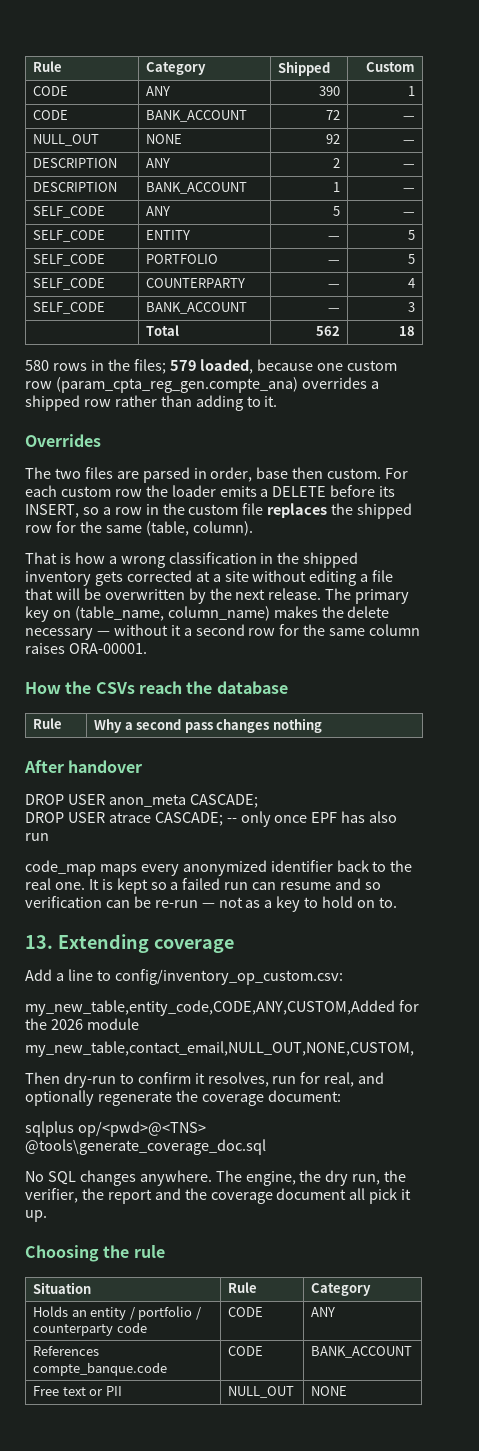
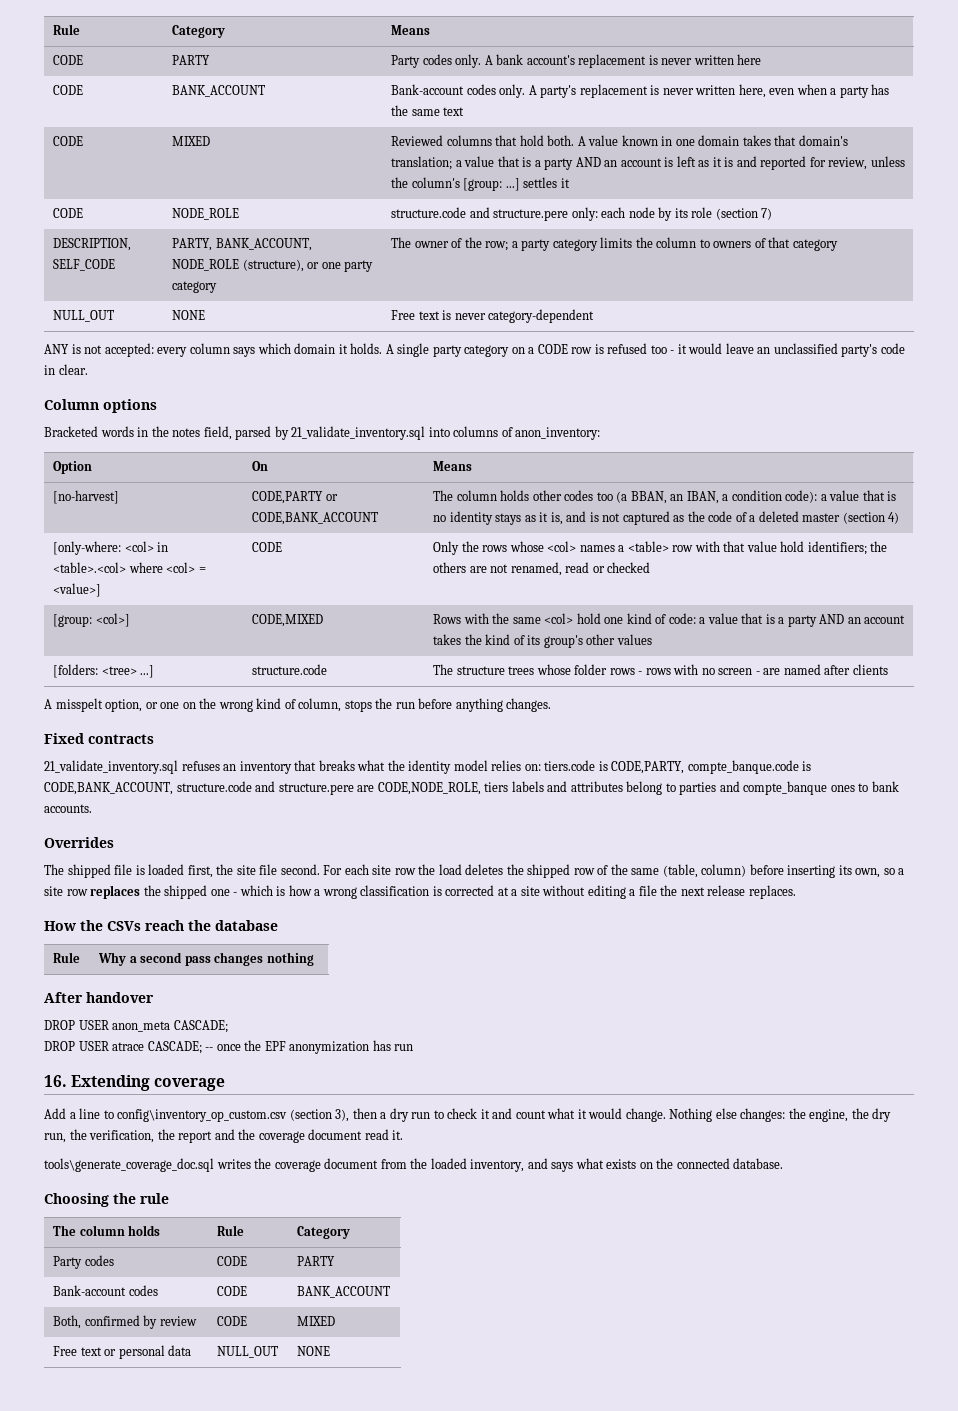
[278,61,331,76] [365,62,415,72] [33,86,69,96] [146,86,171,96] [318,86,340,96] [407,86,415,96] [33,110,69,120] [146,110,248,122] [325,110,340,120] [402,116,415,120] [33,134,100,146] [146,134,183,144] [325,134,340,144] [402,140,415,144] [33,158,118,168] [146,158,171,168] [332,158,340,168] [402,164,415,168] [33,182,118,192] [146,182,248,194] [332,182,340,192] [402,188,415,192] [33,206,106,218] [146,206,171,216] [332,206,340,216] [402,212,415,216] [33,230,106,242] [146,230,191,240] [327,236,340,240] [407,230,415,240] [33,254,106,266] [146,254,219,264] [327,260,340,264] [407,254,415,264] [33,278,106,290] [146,278,246,288] [327,284,340,288] [407,278,415,288] [33,302,106,314] [146,302,248,314] [327,308,340,312] [407,302,415,312] [146,325,180,336] [315,326,340,336] [398,326,415,336] [25,359,398,374] [25,377,379,393] [25,395,278,411] [25,434,101,447] [25,467,382,483] Shipped | Custom // CODE | ANY | 390 | 1 // CODE | BANK_ACCOUNT | 72 | — // NULL_OUT | NONE | 92 | — // DESCRIPTION | ANY | 2 | — // DESCRIPTION | BANK_ACCOUNT | 1 | — // SELF_CODE | ANY | 5 | — // SELF_CODE | ENTITY | — | 5 // SELF_CODE | PORTFOLIO | — | 5 // SELF_CODE | COUNTERPARTY | — | 4 // SELF_CODE | BANK_ACCOUNT | — | 3 // | Total | 562 | 18 // 580 rows in the files; 579 loaded, because one custom row (param_cpta_reg_gen.compte_ana) overrides a shipped row rather than adding to it. // Overrides // The two files are parsed in order, base then custom. -> [391,25,431,35] [53,55,84,65] [172,55,211,65] [391,54,762,68] [53,85,84,95] [172,85,266,97] [391,84,890,98] [391,105,465,116] [53,136,84,146] [172,136,211,146] [391,135,848,146] [391,156,905,170] [391,177,570,191] [53,208,84,218] [172,208,240,220] [391,207,773,221] [53,238,132,251] [53,259,116,271] [172,238,312,251] [172,259,374,272] [172,281,218,293] [391,237,838,251] [53,310,115,322] [172,310,206,320] [391,309,595,323] [44,343,905,357] [44,364,88,375] [44,399,157,413] [44,426,601,440] [53,461,93,474] [252,461,269,471] [433,461,473,471] [53,490,120,504] [252,491,338,504] [252,512,379,525] [433,490,897,504] [433,511,900,525] [53,541,169,555] [53,562,206,573] [53,583,102,597] [252,542,283,552] [433,541,888,555] [433,562,651,576] [53,613,130,627] [252,614,324,627] [433,613,906,627] [433,634,652,648] [53,664,155,678] [252,664,328,675] [433,664,888,675] [44,698,552,712] [44,733,154,744] [44,760,812,774] [44,781,899,795] [44,804,92,813] [44,837,114,848] [44,864,320,878] Means // CODE | PARTY | Party codes only. A bank account's replacement is never written here // CODE | BANK_ACCOUNT | Bank-account codes only. A party's replacement is never written here, even when a party has the same text // CODE | MIXED | Reviewed columns that hold both. A value known in one domain takes that domain's translation; a value that is a party AND an account is left as it is and reported for review, unless the column's [group: ...] settles it // CODE | NODE_ROLE | structure.code and structure.pere only: each node by its role (section 7) // DESCRIPTION, SELF_CODE | PARTY, BANK_ACCOUNT, NODE_ROLE (structure), or one party category | The owner of the row; a party category limits the column to owners of that category // NULL_OUT | NONE | Free text is never category-dependent // ANY is not accepted: every column says which domain it holds. A single party category on a CODE row is refused too - it would leave an unclassified party's code in clear. // Column options // Bracketed words in the notes field, parsed by 21_validate_inventory.sql into columns of anon_inventory: // Option | On | Means // [no-harvest] | CODE,PARTY or CODE,BANK_ACCOUNT | The column holds other codes too (a BBAN, an IBAN, a condition code): a value that is no identity stays as it is, and is not captured as the code of a deleted master (section 4) // [only-where: <col> in <table>.<col> where <col> = <value>] | CODE | Only the rows whose <col> names a <table> row with that value hold identifiers; the others are not renamed, read or checked // [group: <col>] | CODE,MIXED | Rows with the same <col> hold one kind of code: a value that is a party AND an account takes the kind of its group's other values // [folders: <tree> ...] | structure.code | The structure trees whose folder rows - rows with no screen - are named after clients // A misspelt option, or one on the wrong kind of column, stops the run before anything changes. // Fixed contracts // 21_validate_inventory.sql refuses an inventory that breaks what the identity model relies on: tiers.code is CODE,PARTY, compte_banque.code is CODE,BANK_ACCOUNT, structure.code and structure.pere are CODE,NODE_ROLE, tiers labels and attributes belong to parties and compte_banque ones to bank accounts. // Overrides // The shipped file is loaded first, the site file second.
[60,486,111,497] custom -> [372,865,392,875] site
[171,485,396,497] [25,503,413,519] [25,521,253,536] [25,552,57,564] loader emits a DELETE before its INSERT, so a row in the custom file replaces the shipped row for the same (table, column). // That -> [438,864,905,878] [44,885,273,899] load deletes the shipped row of the same (table, column) before inserting its own, so a site row replaces the shipped one - which
[260,552,359,568] [25,571,123,586] in the shipped inventory gets -> [432,886,442,896] is
[25,588,410,604] [25,606,390,622] [25,624,421,640] [25,643,147,654] that will be overwritten by the next release. The primary key on (table_name, column_name) makes the delete necessary — without it a second row for the same column raises ORA-00001. -> [660,885,796,899] the next release replaces.
[240,811,398,827] [25,833,49,841] [25,860,413,876] [25,878,381,894] [25,896,397,912] [25,935,53,949] only once EPF has also run // code_map maps every anonymized identifier back to the real one. It is kept so a failed run can resume and so verification can be re-run — not as a key to hold on to. // 13. -> [216,1040,414,1054] [44,1075,67,1087] once the EPF anonymization has run // 16.
[114,969,343,985] [25,1000,419,1016] [25,1018,139,1030] [25,1041,414,1057] [25,1072,385,1088] [25,1090,341,1106] [25,1121,206,1137] [25,1139,266,1155] [25,1170,242,1186] config/inventory_op_custom.csv: // my_new_table,entity_code,CODE,ANY,CUSTOM,Added for the 2026 module // my_new_table,contact_email,NULL_OUT,NONE,CUSTOM, // Then dry-run to confirm it resolves, run for real, and optionally regenerate the coverage document: // sqlplus op/<pwd>@<TNS> @tools\generate_coverage_doc.sql // No SQL changes anywhere. The -> [117,1108,806,1122] config\inventory_op_custom.csv (section 3), then a dry run to check it and count what it would change. Nothing else changes: the
[25,1188,78,1203] verifier, -> [89,1130,155,1143] verification,
[349,1188,412,1204] [25,1210,47,1222] all pick it up. -> [364,1129,404,1140] [44,1158,784,1172] read it. // tools\generate_coverage_doc.sql writes the coverage document from the loaded inventory, and says what exists on the connected database.
[33,1282,92,1294] Situation -> [53,1225,161,1236] The column holds
[33,1306,201,1320] [33,1322,147,1336] [228,1307,264,1317] [311,1307,336,1317] [33,1346,100,1356] [33,1362,168,1376] [228,1346,264,1356] [311,1346,413,1358] Holds an entity / portfolio / counterparty code | CODE | ANY // References compte_banque.code | CODE | BANK_ACCOUNT -> [53,1255,114,1269] [217,1256,248,1266] [297,1256,336,1266] [53,1285,158,1296] [217,1286,248,1296] [297,1286,391,1298] [53,1315,197,1329] [217,1316,248,1326] [297,1316,336,1326] Party codes | CODE | PARTY // Bank-account codes | CODE | BANK_ACCOUNT // Both, confirmed by review | CODE | MIXED
[105,1386,122,1396] PII -> [118,1345,192,1359] personal data

